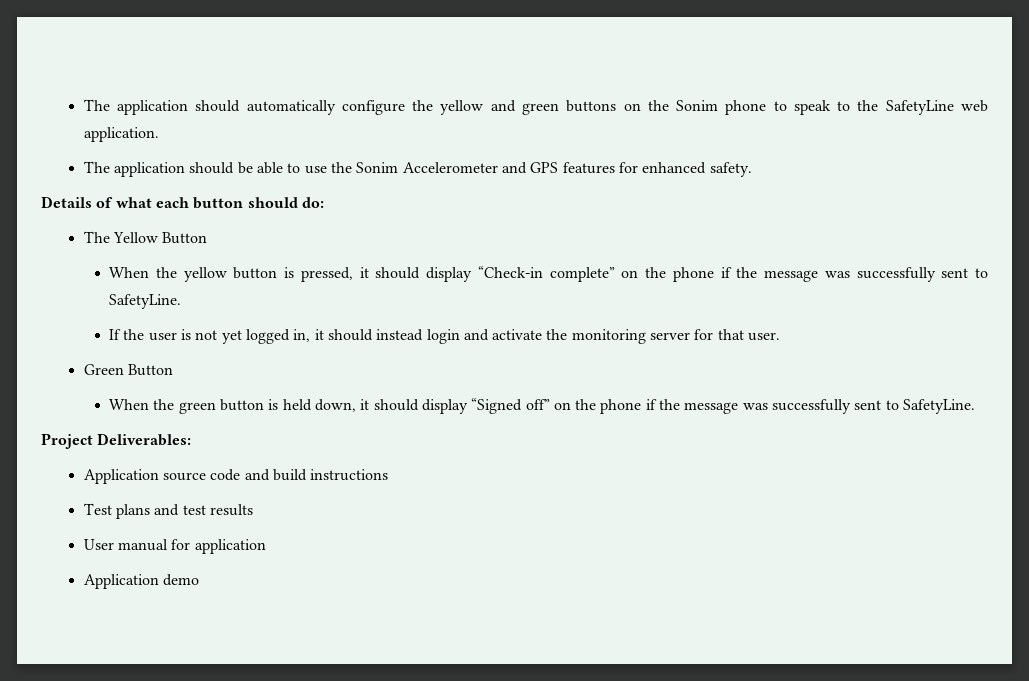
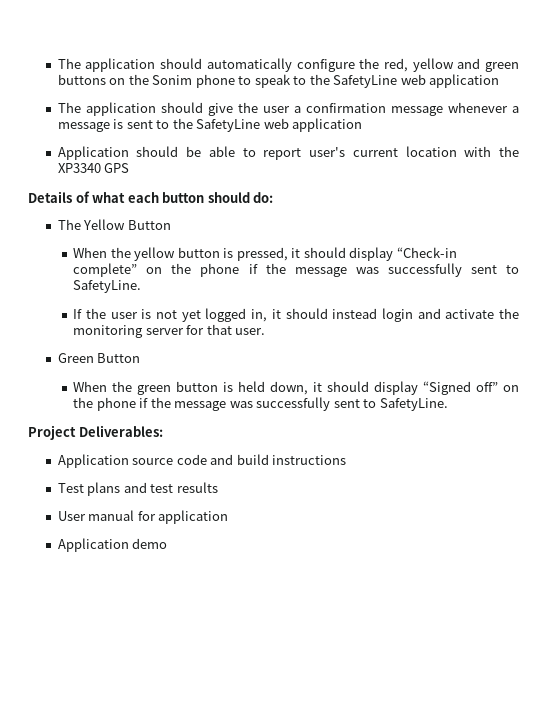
(434, 105) none -> [383,58,408,72] red,
[83,127,159,142] [83,161,752,177] application. // The application should be able to use the Sonim Accelerometer and GPS features for enhanced safety. -> [429,74,500,88] [57,102,519,116] [57,118,363,132] [57,146,519,160] [57,163,130,173] application // The application should give the user a confirmation message whenever a message is sent to the SafetyLine web application // Application should be able to report user's current location with the XP3340 GPS

